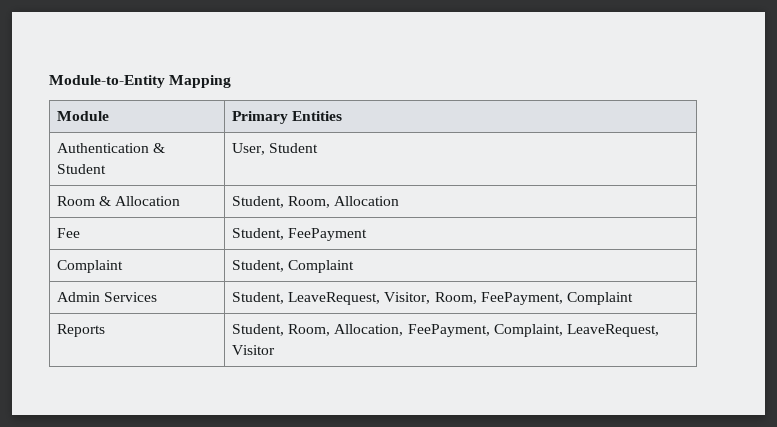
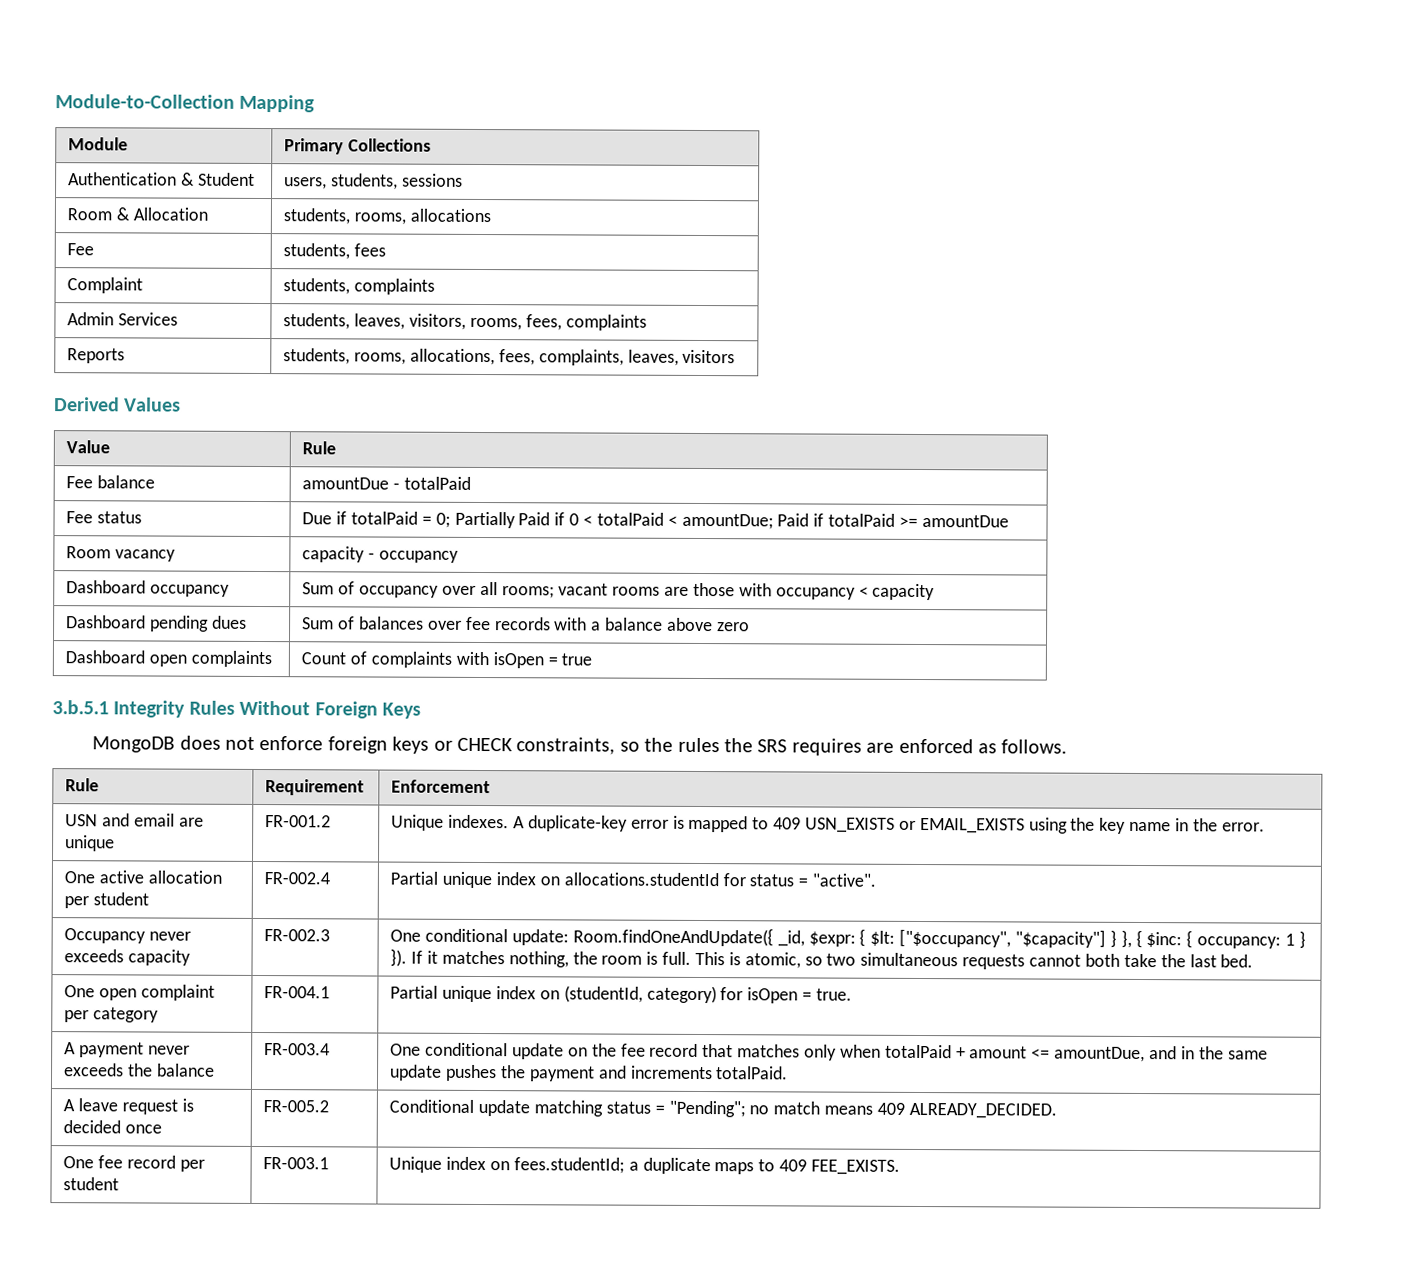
[49,75,165,88] Module-to-Entity -> [55,94,235,109] Module-to-Collection
[292,111,343,121] Entities -> [348,138,432,152] Collections
[232,143,319,155] User, Student -> [284,173,464,190] users, students, sessions
[232,196,400,208] Student, Room, Allocation -> [283,208,492,225] students, rooms, allocations
[232,228,368,241] Student, FeePayment -> [283,243,387,260] students, fees
[232,260,355,273] Student, Complaint -> [283,278,436,295] students, complaints
[232,292,633,305] [57,324,106,337] [232,324,659,337] [232,345,276,355] Student, LeaveRequest, Visitor, Room, FeePayment, Complaint // Reports | Student, Room, Allocation, FeePayment, Complaint, LeaveRequest, Visitor -> [283,313,647,331] [67,348,126,364] [283,348,736,366] [54,397,182,412] [66,440,111,454] [302,441,337,455] [66,475,156,489] [302,476,472,490] [66,511,143,524] [302,511,1009,530] [66,546,177,562] [302,546,460,563] [66,580,231,597] [302,581,936,601] [66,615,248,632] [302,616,750,632] [65,650,273,668] [301,651,593,669] [52,700,421,719] [92,735,1068,756] [65,778,100,792] [265,779,365,796] [391,779,491,794] [65,813,204,827] [65,835,116,852] [265,815,332,828] [391,814,1265,834] [64,870,223,884] [64,892,150,909] [264,872,331,885] [390,871,877,889] [64,928,192,944] [64,949,192,966] [264,929,331,942] [390,927,1306,949] [390,948,1254,970] [64,984,216,1001] [64,1007,160,1023] [264,986,331,999] [390,985,853,1004] [64,1042,191,1058] [64,1063,216,1077] [264,1043,331,1056] [390,1042,1268,1063] [389,1064,789,1082] [63,1098,194,1115] [63,1120,163,1134] [263,1100,330,1113] [389,1099,1057,1119] [63,1155,205,1172] [63,1177,120,1191] [263,1157,330,1170] [389,1156,901,1175] students, leaves, visitors, rooms, fees, complaints // Reports | students, rooms, allocations, fees, complaints, leaves, visitors // Derived Values // Value | Rule // Fee balance | amountDue - totalPaid // Fee status | Due if totalPaid = 0; Partially Paid if 0 < totalPaid < amountDue; Paid if totalPaid >= amountDue // Room vacancy | capacity - occupancy // Dashboard occupancy | Sum of occupancy over all rooms; vacant rooms are those with occupancy < capacity // Dashboard pending dues | Sum of balances over fee records with a balance above zero // Dashboard open complaints | Count of complaints with isOpen = true // 3.b.5.1 Integrity Rules Without Foreign Keys // MongoDB does not enforce foreign keys or CHECK constraints, so the rules the SRS requires are enforced as follows. // Rule | Requirement | Enforcement // USN and email are unique | FR-001.2 | Unique indexes. A duplicate-key error is mapped to 409 USN_EXISTS or EMAIL_EXISTS using the key name in the error. // One active allocation per student | FR-002.4 | Partial unique index on allocations.studentId for status = "active". // Occupancy never exceeds capacity | FR-002.3 | One conditional update: Room.findOneAndUpdate({ _id, $expr: { $lt: ["$occupancy", "$capacity"] } }, { $inc: { occupancy: 1 } }). If it matches nothing, the room is full. This is atomic, so two simultaneous requests cannot both take the last bed. // One open complaint per category | FR-004.1 | Partial unique index on (studentId, category) for isOpen = true. // A payment never exceeds the balance | FR-003.4 | One conditional update on the fee record that matches only when totalPaid + amount <= amountDue, and in the same update pushes the payment and increments totalPaid. // A leave request is decided once | FR-005.2 | Conditional update matching status = "Pending"; no match means 409 ALREADY_DECIDED. // One fee record per student | FR-003.1 | Unique index on fees.studentId; a duplicate maps to 409 FEE_EXISTS.

